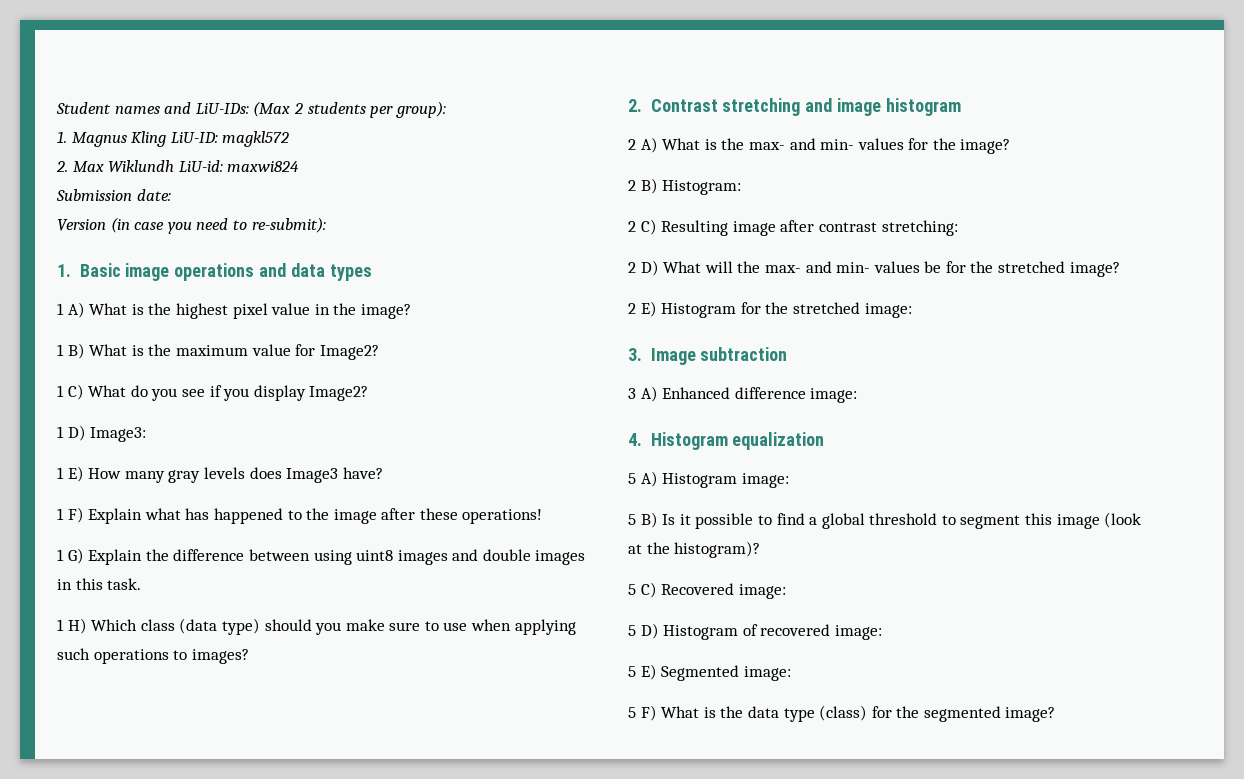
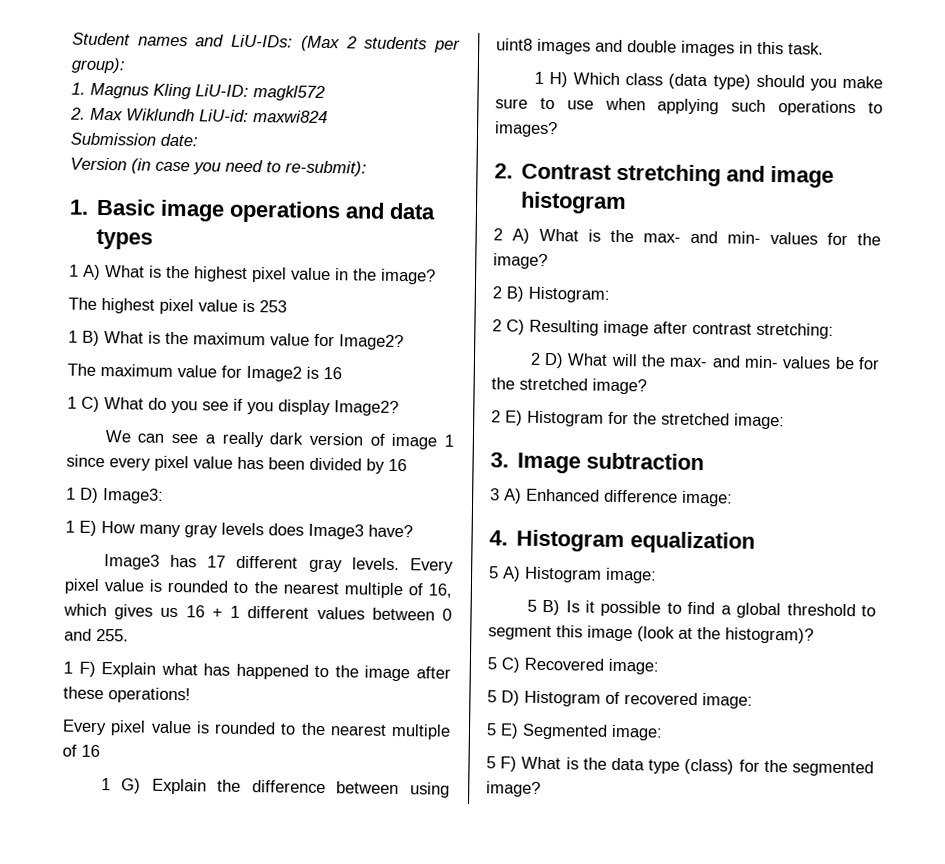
(411, 311) none -> [68,297,287,315] // The highest pixel value is 253
(379, 352) none -> [67,363,342,382] // The maximum value for Image2 is 16
(369, 393) none -> [104,430,454,450] [66,454,407,474] // We can see a really dark version of image 1 since every pixel value has been divided by 16
(383, 473) none -> [103,554,454,574] [64,578,452,599] [63,603,453,621] [64,628,129,642] // Image3 has 17 different gray levels. Every pixel value is rounded to the nearest multiple of 16, which gives us 16 + 1 different values between 0 and 255.
(543, 516) none -> [62,719,451,740] [62,744,100,758] // Every pixel value is rounded to the nearest multiple of 16

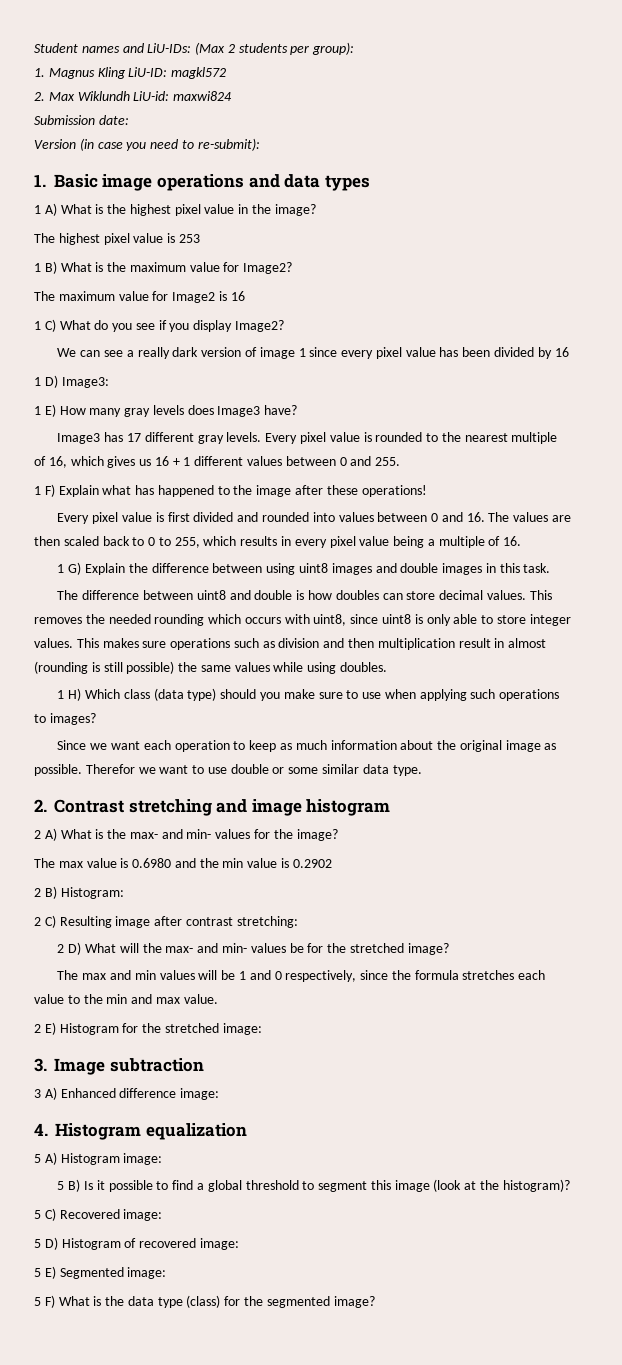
[214,721,451,740] [62,744,100,758] rounded to the nearest multiple of 16 -> [167,512,571,522] [34,536,522,548] first divided and rounded into values between 0 and 16. The values are then scaled back to 0 to 255, which results in every pixel value being a multiple of 16.
(824, 48) none -> [57,590,552,600] [34,614,571,626] [34,638,547,650] [34,661,388,674] // The difference between uint8 and double is how doubles can store decimal values. This removes the needed rounding which occurs with uint8, since uint8 is only able to store integer values. This makes sure operations such as division and then multiplication result in almost (rounding is still possible) the same values while using doubles.
(558, 129) none -> [57,740,557,752] [34,764,422,776] // Since we want each operation to keep as much information about the original image as possible. Therefor we want to use double or some similar data type.
(548, 261) none -> [34,858,332,868] // The max value is 0.6980 and the min value is 0.2902
(647, 386) none -> [57,970,546,982] [34,994,218,1004] // The max and min values will be 1 and 0 respectively, since the formula stretches each value to the min and max value.

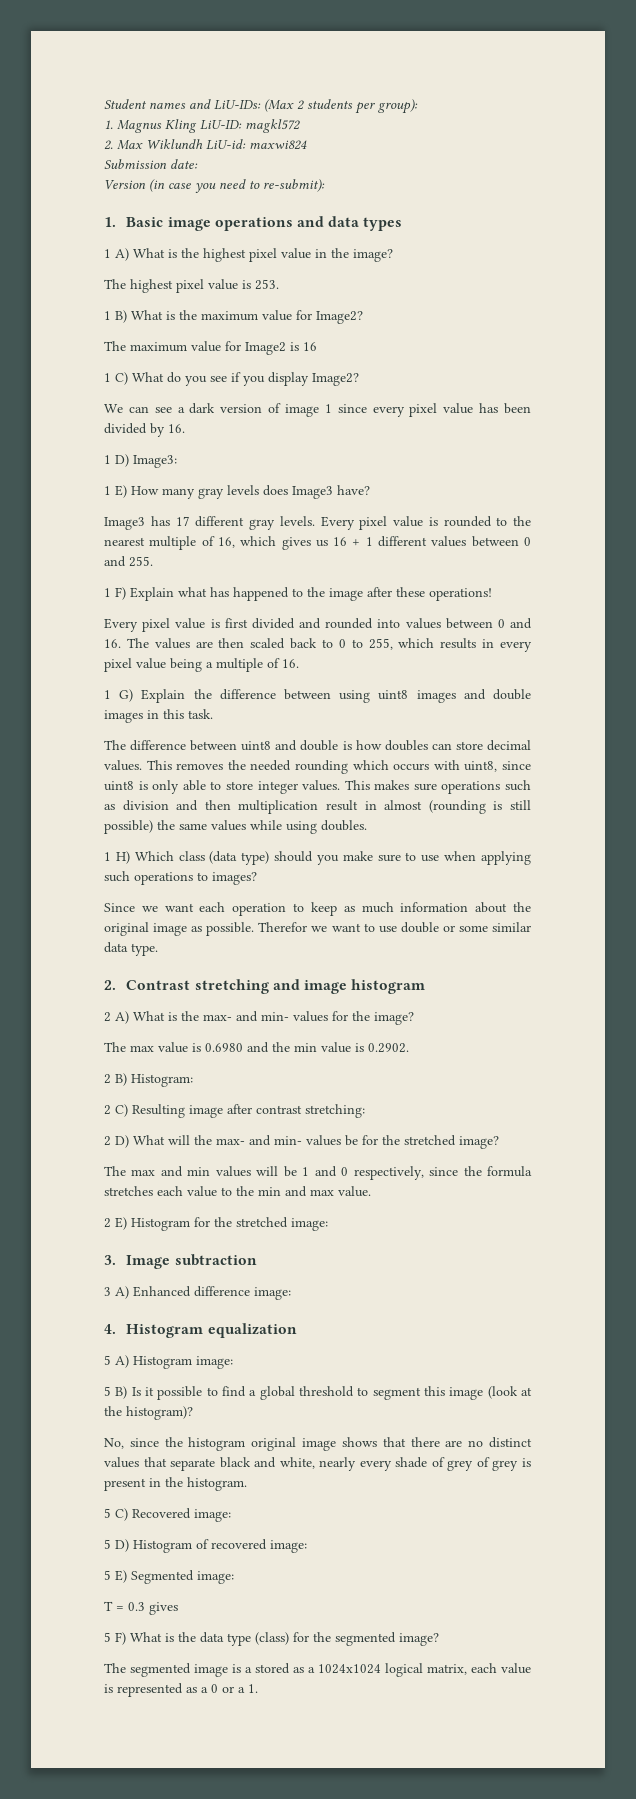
[178,234,200,243] 253 -> [255,279,279,290] 253.
[137,347,170,359] really -> (185, 410) none
[554,347,569,357] 16 -> [168,424,185,433] 16.
[292,859,332,868] 0.2902 -> [368,1043,409,1053] 0.2902.
(570, 1185) none -> [104,1437,532,1451] [104,1457,532,1471] [104,1477,247,1491] // No, since the histogram original image shows that there are no distinct values that separate black and white, nearly every shade of grey of grey is present in the histogram.
(167, 1273) none -> [104,1601,178,1615] // T = 0.3 gives
(375, 1302) none -> [104,1663,531,1677] [104,1683,258,1697] // The segmented image is a stored as a 1024x1024 logical matrix, each value is represented as a 0 or a 1.

